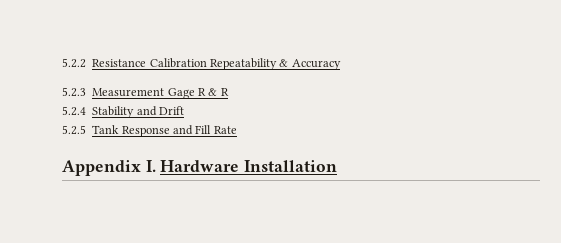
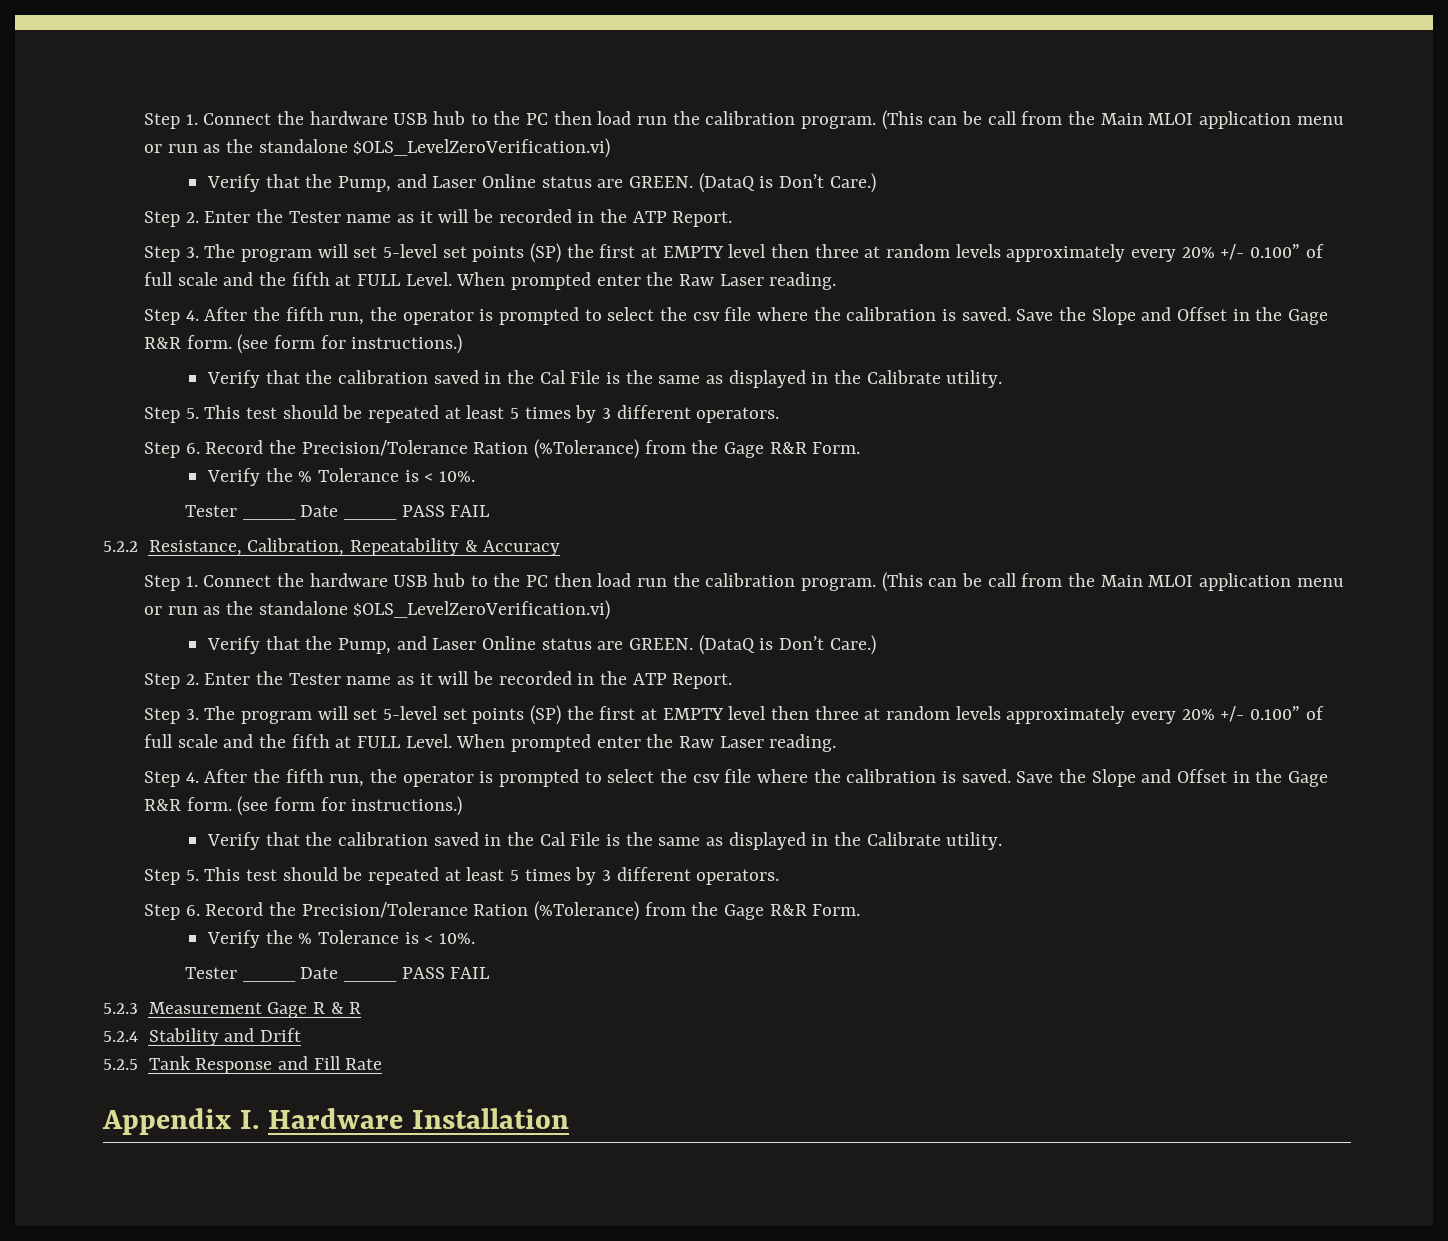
[62,58,341,70] 5.2.2 Resistance Calibration Repeatability & Accuracy -> [143,110,1344,130] [143,138,611,158] [207,173,876,193] [143,209,733,227] [143,243,1324,263] [143,272,837,290] [143,307,1329,325] [143,334,463,354] [207,370,1003,388] [143,405,780,423] [143,439,861,459] [207,468,476,486] [184,505,237,517] [242,517,296,520] [300,505,339,517] [343,517,397,520] [401,505,490,517] [103,538,561,556] [143,572,1344,592] [143,600,611,620] [207,635,876,655] [143,671,733,689] [143,705,1324,725] [143,734,837,752] [143,769,1329,787] [143,796,463,816] [207,832,1003,850] [143,867,780,885] [143,901,861,921] [207,930,476,948] [184,967,237,979] [242,979,296,982] [300,967,339,979] [343,979,397,982] [401,967,490,979] Step 1. Connect the hardware USB hub to the PC then load run the calibration program. (This can be call from the Main MLOI application menu or run as the standalone $OLS_LevelZeroVerification.vi) // Verify that the Pump, and Laser Online status are GREEN. (DataQ is Don’t Care.) // Step 2. Enter the Tester name as it will be recorded in the ATP Report. // Step 3. The program will set 5-level set points (SP) the first at EMPTY level then three at random levels approximately every 20% +/- 0.100” of full scale and the fifth at FULL Level. When prompted enter the Raw Laser reading. // Step 4. After the fifth run, the operator is prompted to select the csv file where the calibration is saved. Save the Slope and Offset in the Gage R&R form. (see form for instructions.) // Verify that the calibration saved in the Cal File is the same as displayed in the Calibrate utility. // Step 5. This test should be repeated at least 5 times by 3 different operators. // Step 6. Record the Precision/Tolerance Ration (%Tolerance) from the Gage R&R Form. // Verify the % Tolerance is < 10%. // Tester ____ Date ____ PASS FAIL // 5.2.2 Resistance, Calibration, Repeatability & Accuracy // Step 1. Connect the hardware USB hub to the PC then load run the calibration program. (This can be call from the Main MLOI application menu or run as the standalone $OLS_LevelZeroVerification.vi) // Verify that the Pump, and Laser Online status are GREEN. (DataQ is Don’t Care.) // Step 2. Enter the Tester name as it will be recorded in the ATP Report. // Step 3. The program will set 5-level set points (SP) the first at EMPTY level then three at random levels approximately every 20% +/- 0.100” of full scale and the fifth at FULL Level. When prompted enter the Raw Laser reading. // Step 4. After the fifth run, the operator is prompted to select the csv file where the calibration is saved. Save the Slope and Offset in the Gage R&R form. (see form for instructions.) // Verify that the calibration saved in the Cal File is the same as displayed in the Calibrate utility. // Step 5. This test should be repeated at least 5 times by 3 different operators. // Step 6. Record the Precision/Tolerance Ration (%Tolerance) from the Gage R&R Form. // Verify the % Tolerance is < 10%. // Tester ____ Date ____ PASS FAIL

